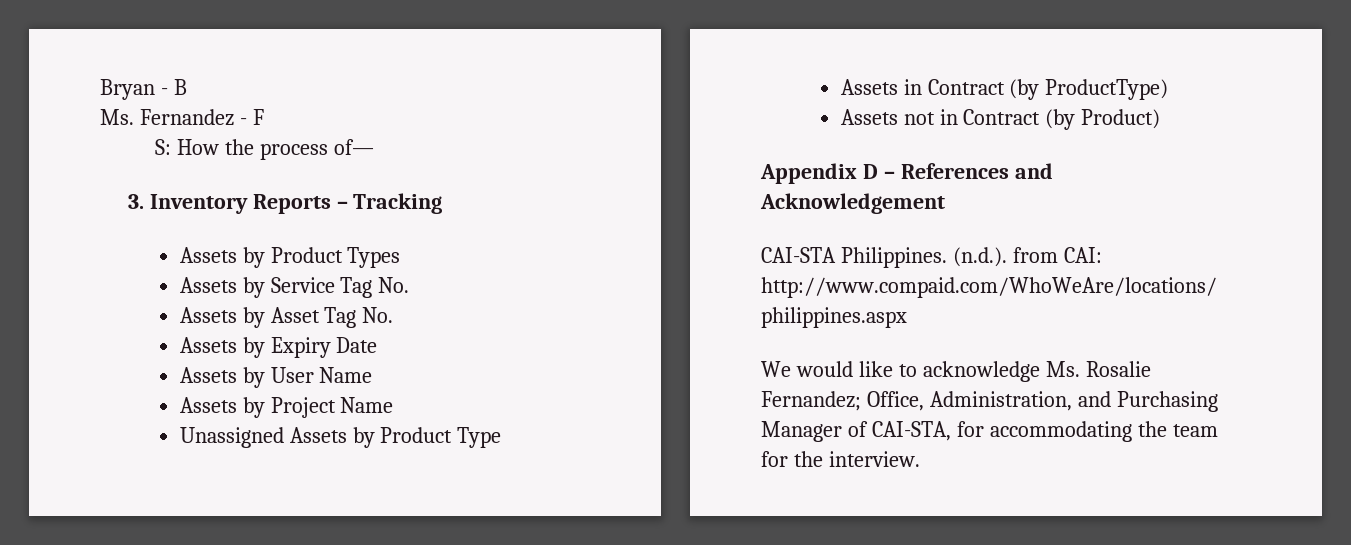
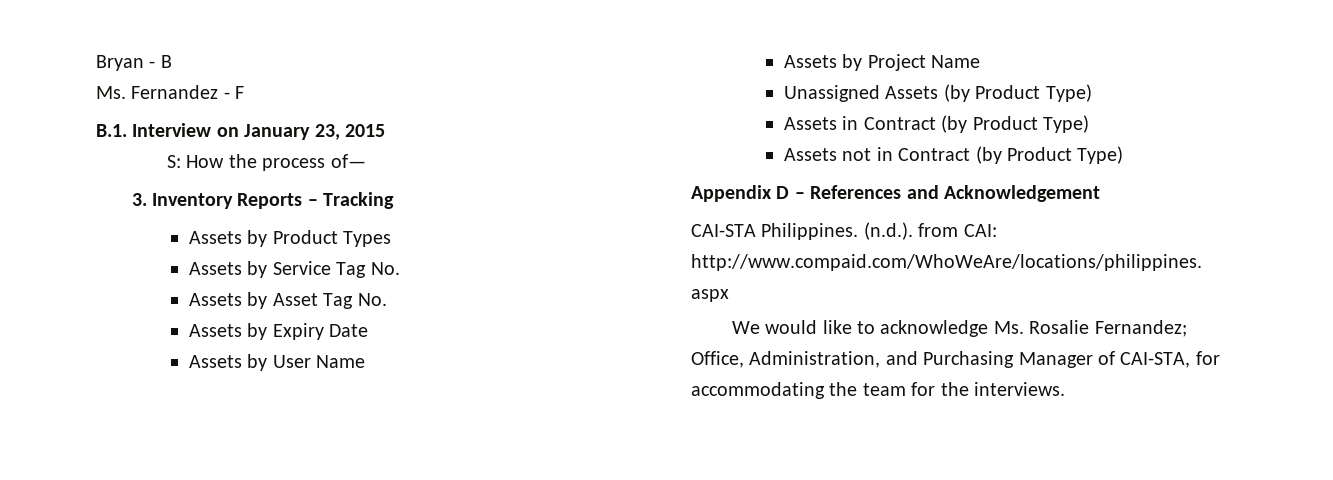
(264, 117) none -> [96,123,385,140] // B.1. Interview on January 23, 2015
[352,427,502,448] by Product Type -> [943,84,1092,102] (by Product Type)
[1045,79,1169,100] ProductType) -> [972,115,1089,133] Product Type)
[1081,109,1161,129] Product) -> [1006,146,1124,164] Product Type)
[828,451,920,467] interview. -> [974,382,1065,396] interviews.

